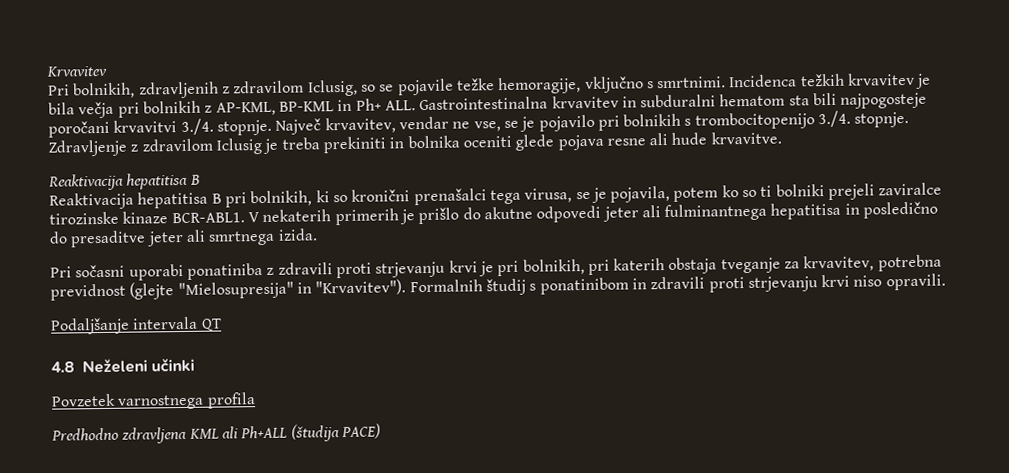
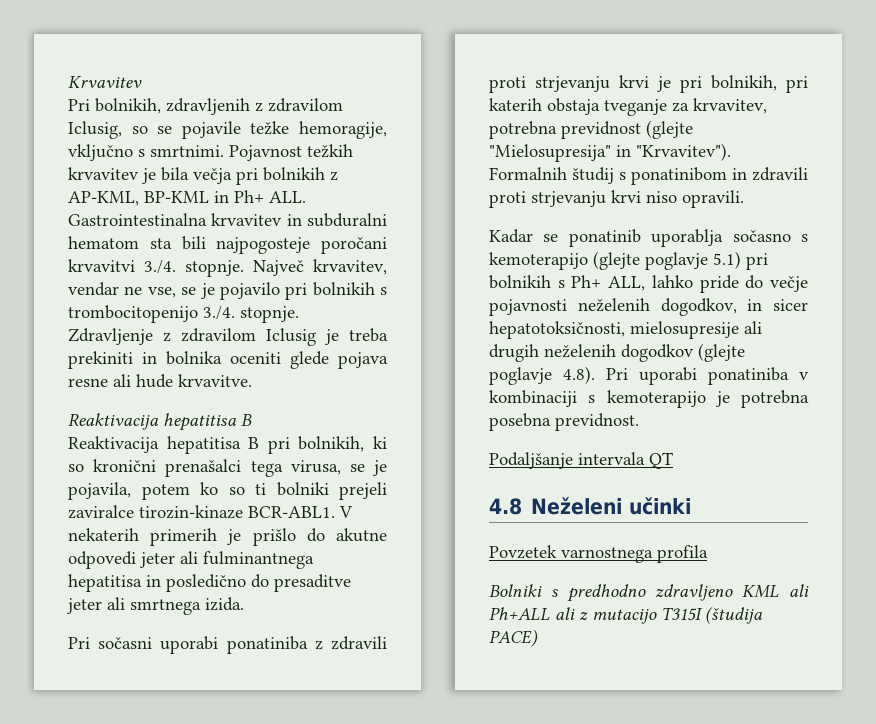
[729,74,798,88] Incidenca -> [229,145,302,161] Pojavnost
[49,211,169,225] tirozinske kinaze -> [139,505,243,519] tirozin-kinaze
(946, 282) none -> [489,229,808,247] [489,251,768,270] [489,275,808,293] [489,298,808,316] [489,321,762,339] [489,343,745,362] [489,366,809,385] [489,390,809,408] [489,413,639,431] // Kadar se ponatinib uporablja sočasno s kemoterapijo (glejte poglavje 5.1) pri bolnikih s Ph+ ALL, lahko pride do večje pojavnosti neželenih dogodkov, in sicer hepatotoksičnosti, mielosupresije ali drugih neželenih dogodkov (glejte poglavje 4.8). Pri uporabi ponatiniba v kombinaciji s kemoterapijo je potrebna posebna previdnost.
[51,425,288,444] Predhodno zdravljena KML ali Ph+ALL -> [489,584,809,602] [489,607,703,624] Bolniki s predhodno zdravljeno KML ali Ph+ALL ali z mutacijo T315I

